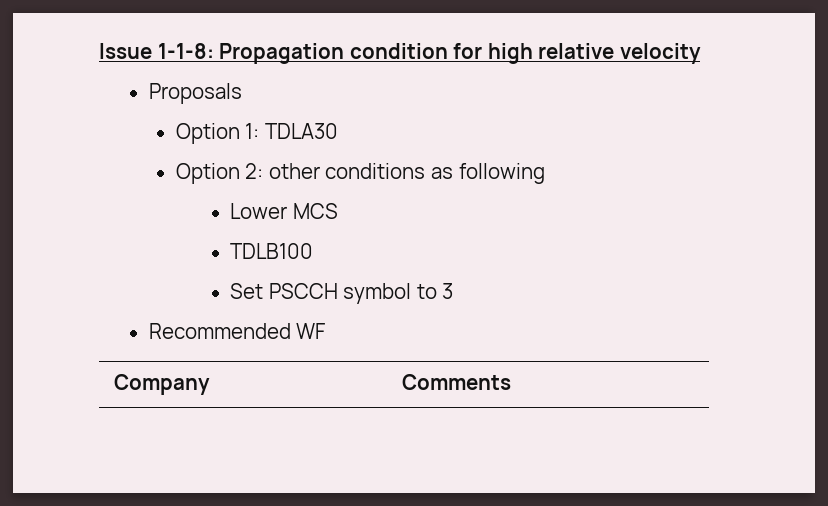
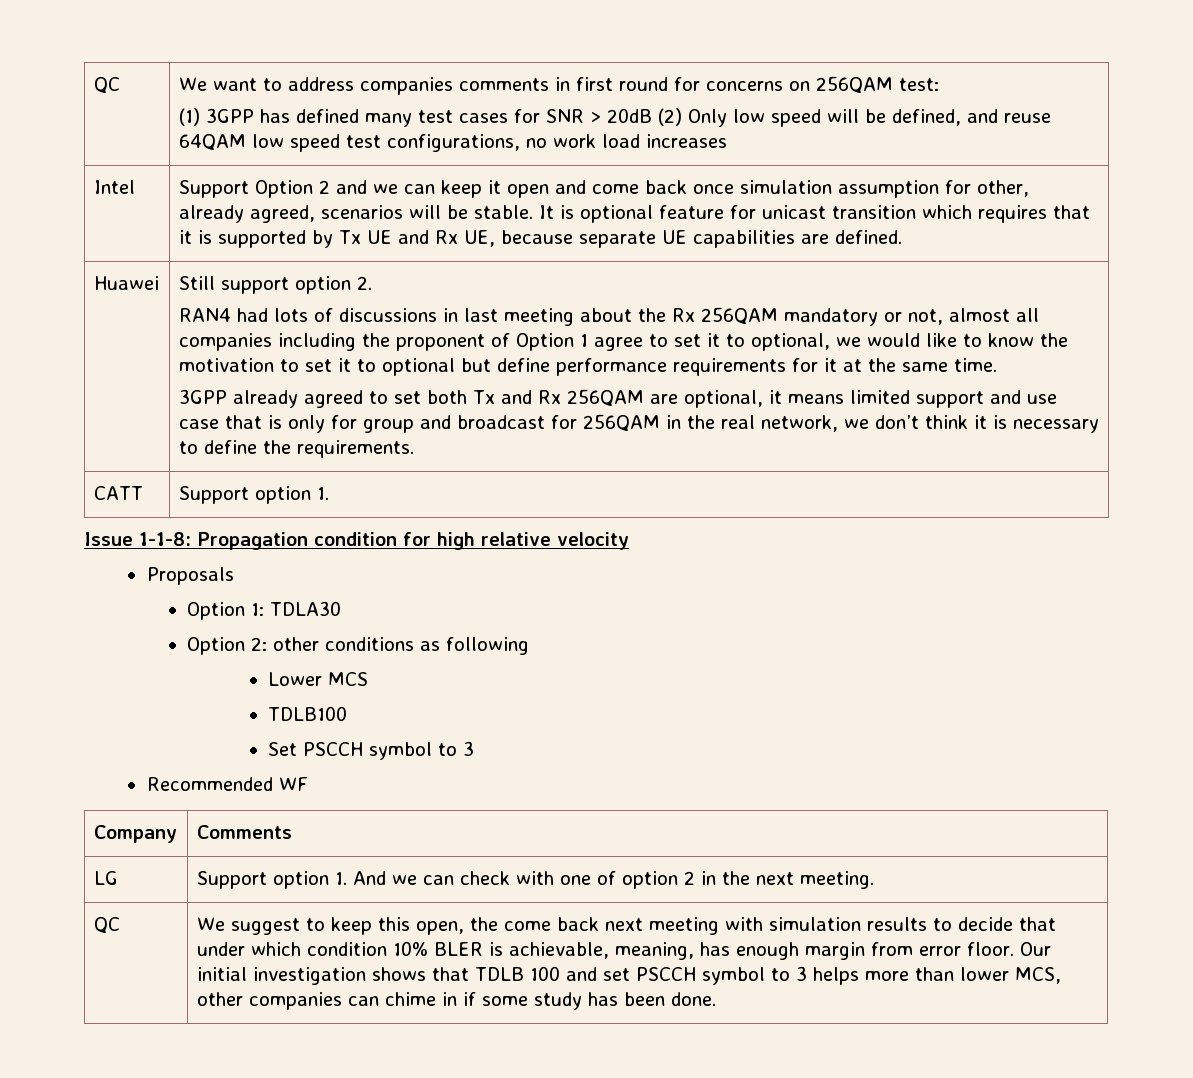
(99, 51) none -> [93,77,120,93] [178,76,939,95] [178,108,1051,127] [178,134,727,152] [93,180,135,194] [178,180,1029,198] [178,205,1090,223] [178,230,902,248] [93,276,159,290] [178,276,372,294] [178,307,1039,326] [178,333,1068,351] [178,358,997,376] [178,389,1057,408] [178,414,1099,433] [178,440,414,458] [93,486,143,500] [178,486,329,504] QC | We want to address companies comments in first round for concerns on 256QAM test: // (1) 3GPP has defined many test cases for SNR > 20dB (2) Only low speed will be defined, and reuse 64QAM low speed test configurations, no work load increases // Intel | Support Option 2 and we can keep it open and come back once simulation assumption for other, already agreed, scenarios will be stable. It is optional feature for unicast transition which requires that it is supported by Tx UE and Rx UE, because separate UE capabilities are defined. // Huawei | Still support option 2. // RAN4 had lots of discussions in last meeting about the Rx 256QAM mandatory or not, almost all companies including the proponent of Option 1 agree to set it to optional, we would like to know the motivation to set it to optional but define performance requirements for it at the same time. // 3GPP already agreed to set both Tx and Rx 256QAM are optional, it means limited support and use case that is only for group and broadcast for 256QAM in the real network, we don’t think it is necessary to define the requirements. // CATT | Support option 1. //
(512, 382) none -> [93,871,118,885] [196,871,874,889] [93,917,120,933] [196,917,1056,935] [196,941,1051,960] [196,966,1061,985] [196,992,716,1010] // LG | Support option 1. And we can check with one of option 2 in the next meeting. // QC | We suggest to keep this open, the come back next meeting with simulation results to decide that under which condition 10% BLER is achievable, meaning, has enough margin from error floor. Our initial investigation shows that TDLB 100 and set PSCCH symbol to 3 helps more than lower MCS, other companies can chime in if some study has been done.

